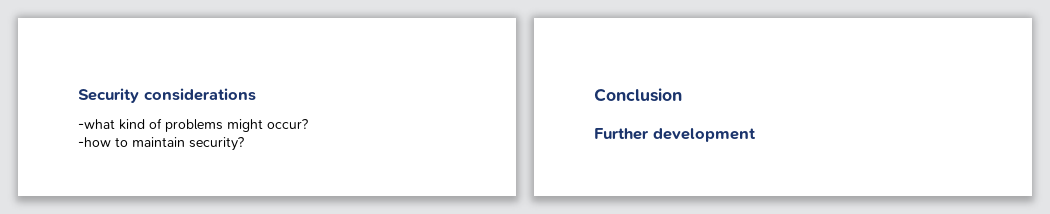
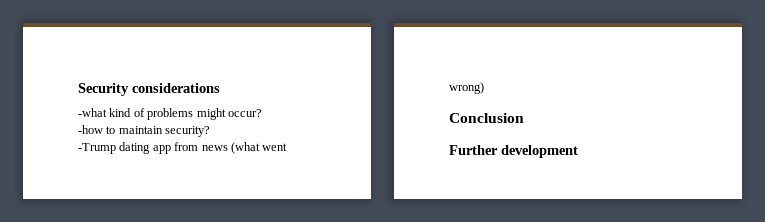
(244, 144) none -> [78,142,288,154] [449,82,484,94] // -Trump dating app from news (what went wrong)

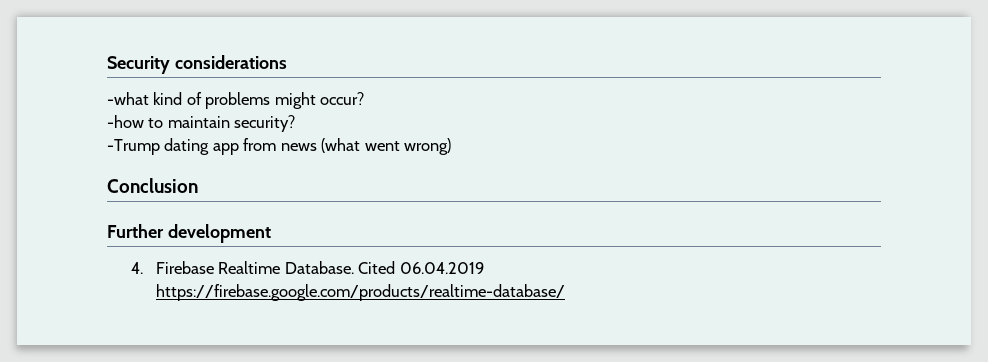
(578, 151) none -> [131,261,484,274] [155,284,565,301] // 4. Firebase Realtime Database. Cited 06.04.2019 https://firebase.google.com/products/realtime-database/

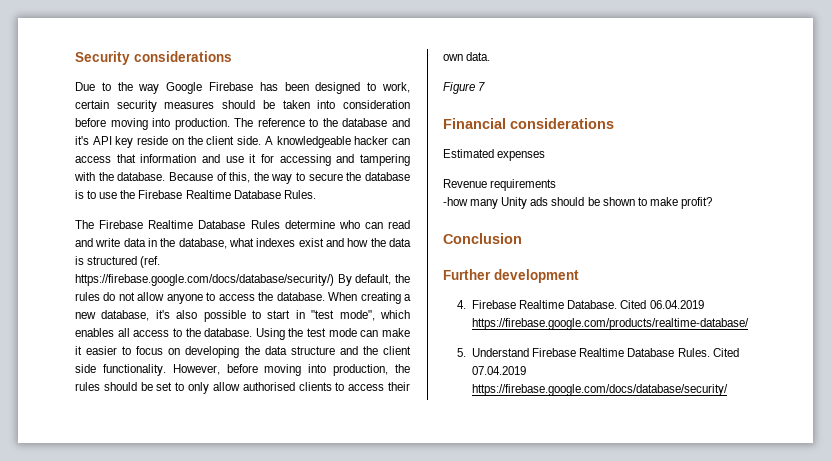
[107,92,365,109] [107,115,296,132] [107,138,452,155] -what kind of problems might occur? // -how to maintain security? // -Trump dating app from news (what went wrong) -> [75,82,411,94] [75,100,411,112] [75,118,410,130] [75,136,410,148] [75,154,410,166] [74,172,410,184] [75,190,316,199] [75,220,410,229] [75,238,411,249] [75,256,161,268] [75,274,411,286] [75,292,411,304] [75,310,410,322] [75,328,410,340] [75,346,411,358] [75,364,410,376] [75,382,410,394] [443,52,491,61] [443,82,486,94] [443,118,614,129] [443,149,546,161] [443,179,557,191] [443,197,712,209] Due to the way Google Firebase has been designed to work, certain security measures should be taken into consideration before moving into production. The reference to the database and it's API key reside on the client side. A knowledgeable hacker can access that information and use it for accessing and tampering with the database. Because of this, the way to secure the database is to use the Firebase Realtime Database Rules. // The Firebase Realtime Database Rules determine who can read and write data in the database, what indexes exist and how the data is structured (ref. https://firebase.google.com/docs/database/security/) By default, the rules do not allow anyone to access the database. When creating a new database, it's also possible to start in "test mode", which enables all access to the database. Using the test mode can make it easier to focus on developing the data structure and the client side functionality. However, before moving into production, the rules should be set to only allow authorised clients to access their own data. // Figure 7 // Financial considerations // Estimated expenses // Revenue requirements // -how many Unity ads should be shown to make profit?
(565, 292) none -> [457,348,739,357] [472,366,527,375] [472,384,729,396] // 5. Understand Firebase Realtime Database Rules. Cited 07.04.2019 https://firebase.google.com/docs/database/security/

